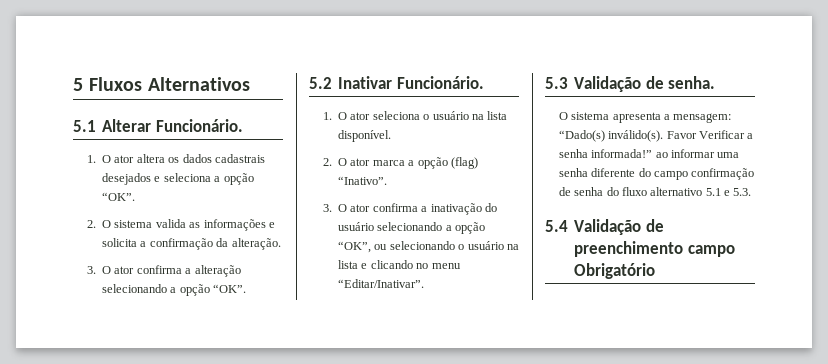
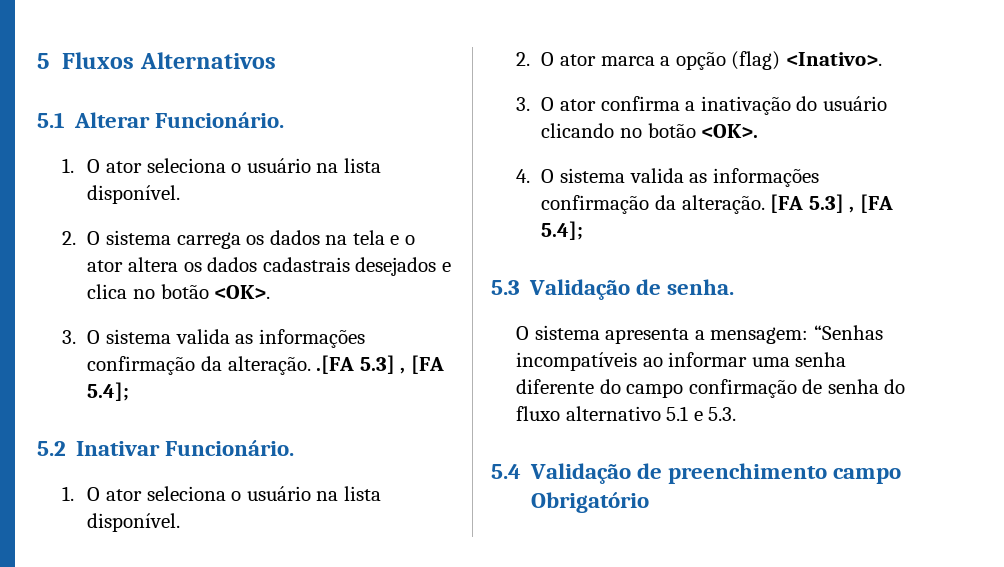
(135, 159) none -> [146,158,381,173] [87,185,181,204] [62,230,415,249] [87,260,124,272] seleciona o usuário na lista disponível. // 2. O sistema carrega os dados na tela e o ator
[163,173,254,185] [102,192,136,201] [86,219,275,231] [102,238,281,250] [86,265,241,277] [102,284,247,296] seleciona a opção “OK”. // 2. O sistema valida as informações e solicita a confirmação da alteração. // 3. O ator confirma a alteração selecionando a opção “OK”. -> [87,284,271,299] [62,329,365,348] [87,355,444,375] [87,382,130,401] clica no botão <OK>. // 3. O sistema valida as informações confirmação da alteração. .[FA 5.3] , [FA 5.4];
[338,176,388,185] “Inativo”. -> [785,52,882,66] <Inativo>.
[377,222,486,234] [338,241,519,253] [338,260,461,269] [338,279,425,288] selecionando a opção “OK”, ou selecionando o usuário na lista e clicando no menu “Editar/Inativar”. -> [541,123,759,138] [516,168,819,187] [541,194,893,214] [541,221,584,240] clicando no botão <OK>. // 4. O sistema valida as informações confirmação da alteração. [FA 5.3] , [FA 5.4];
[558,130,754,142] [558,149,653,158] “Dado(s) inválido(s). Favor Verificar a senha informada!” -> [813,325,883,340] [516,352,638,371] “Senhas incompatíveis

